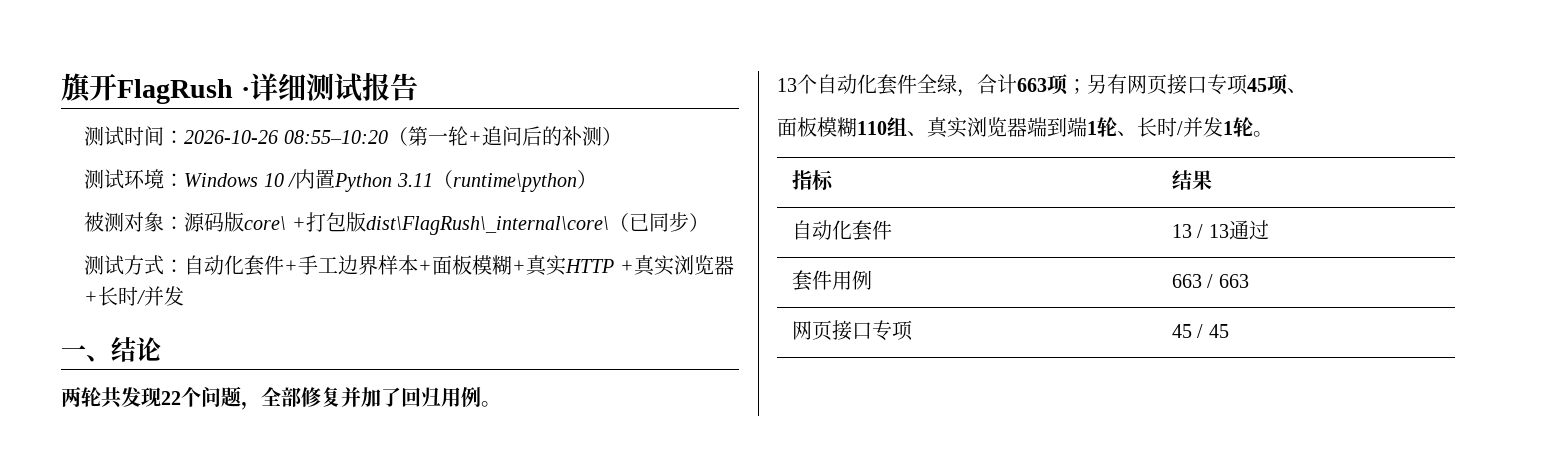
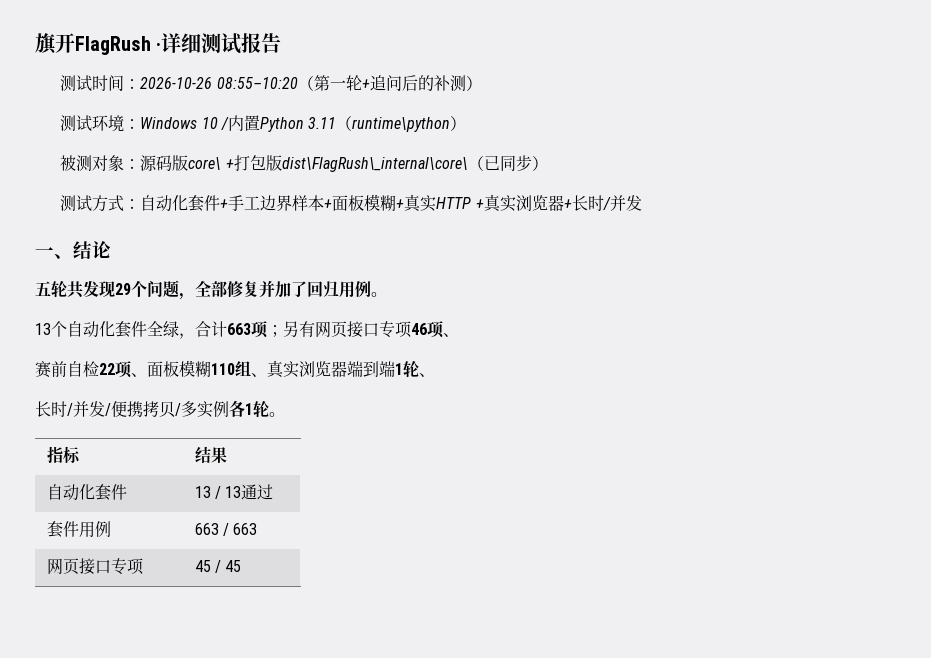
[61,387,81,407] 两 -> [35,281,51,296] 五
[161,391,181,405] 22 -> [115,283,131,295] 29
[1247,78,1267,92] 45 -> [411,323,427,335] 46
(1307, 90) none -> [35,361,147,378] 赛前自检22项、
[1137,117,1223,137] 长时/并发 -> [35,400,245,418] // 长时/并发/便携拷贝/多实例各

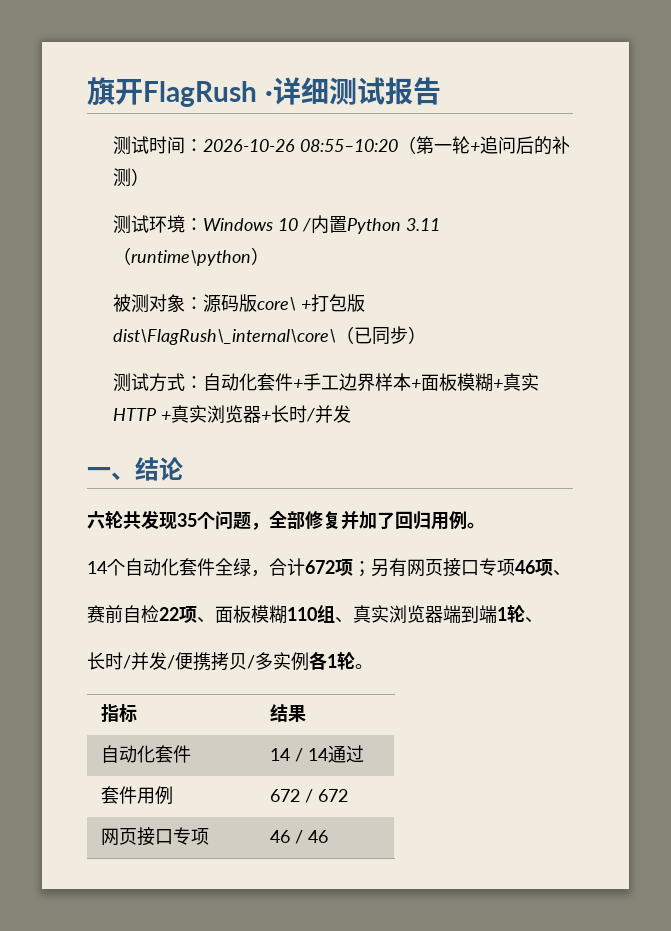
[35,281,51,296] 五 -> [87,511,105,529] 六
[115,283,131,295] 29 -> [177,513,197,527] 35
[35,323,51,335] 13 -> [87,561,107,574] 14
[227,323,251,335] 663 -> [305,560,335,574] 672
[194,486,242,499] 13 / 13 -> [270,748,329,762] 14 / 14
[194,523,258,536] 663 / 663 -> [270,789,349,803] 672 / 672
[194,560,242,573] 45 / 45 -> [270,830,329,844] 46 / 46

